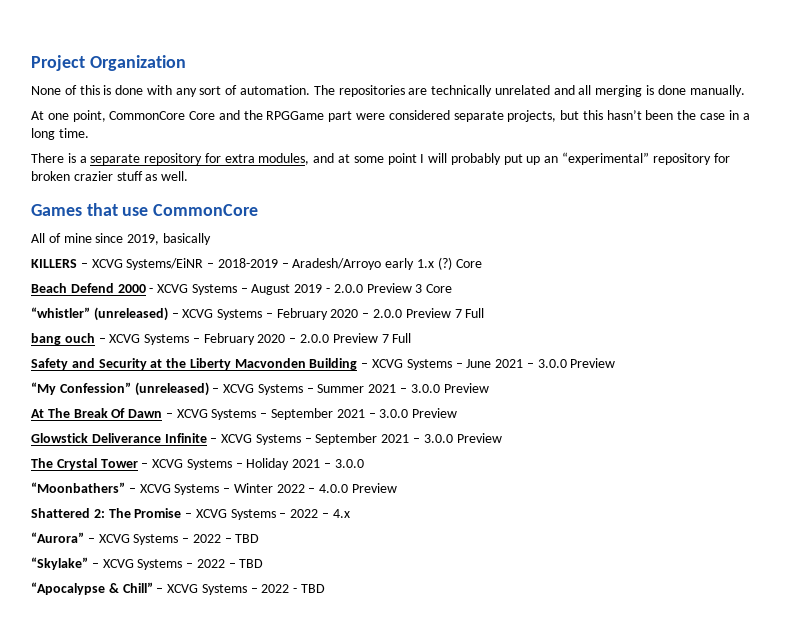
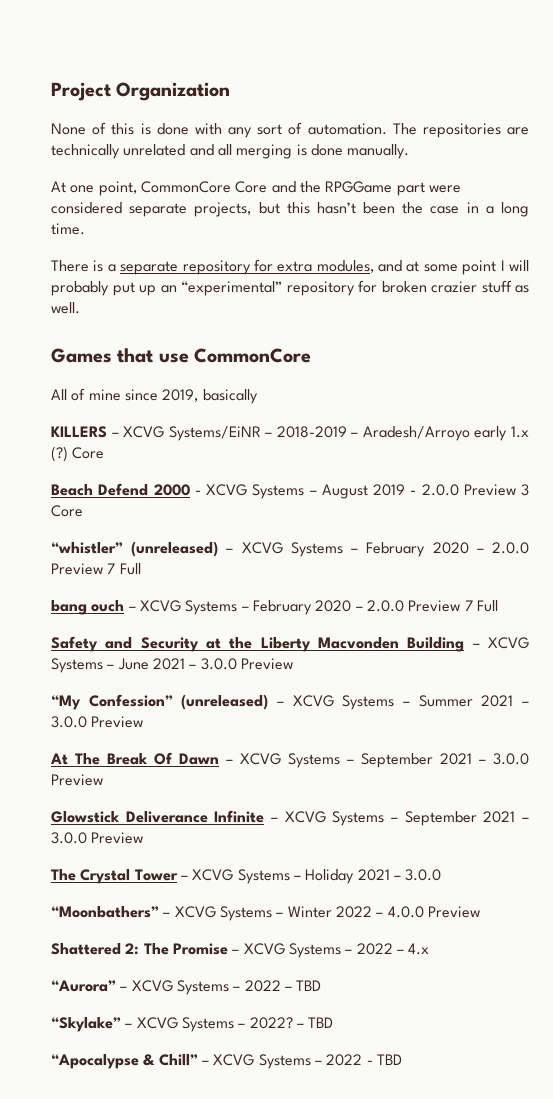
[196,559,225,568] 2022 -> [249,1017,293,1029] 2022?

